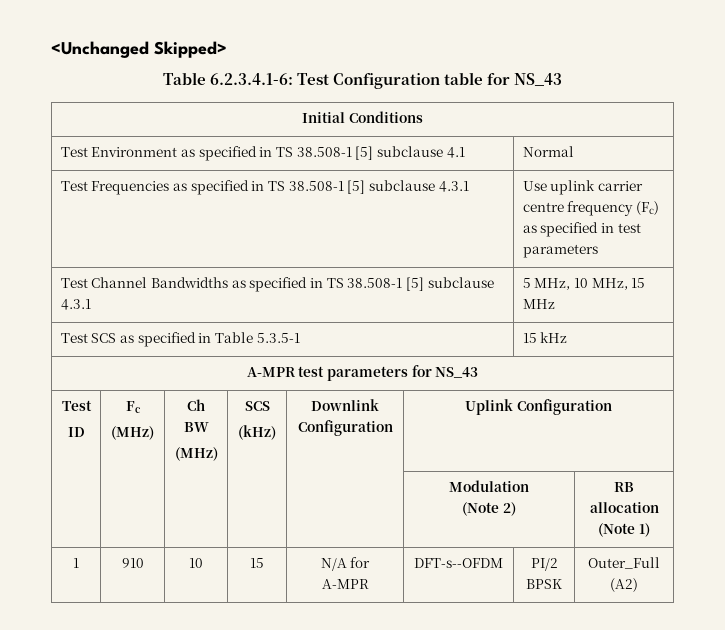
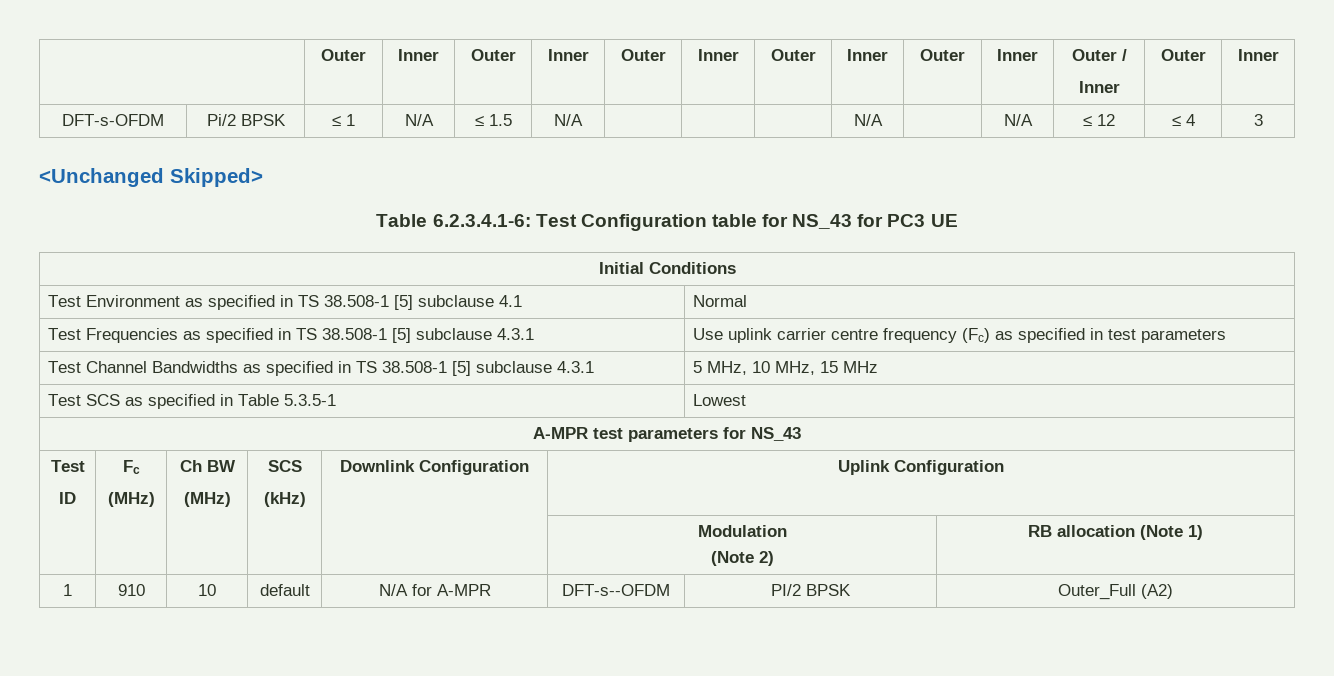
(51, 49) none -> [321,49,366,61] [398,49,439,61] [470,49,516,61] [547,49,589,61] [620,49,666,61] [697,49,739,61] [770,49,816,61] [847,49,888,61] [920,49,965,61] [997,49,1038,61] [1071,49,1127,61] [1078,81,1120,93] [1160,49,1206,61] [1237,49,1279,61] [62,114,164,126] [206,114,286,126] [332,114,355,126] [404,114,434,126] [474,114,512,126] [554,114,583,126] [853,114,883,126] [1003,114,1033,126] [1083,114,1115,126] [1171,114,1195,126] [1253,114,1263,126] | Outer | Inner | Outer | Inner | Outer | Inner | Outer | Inner | Outer | Inner | Outer / // Inner | Outer | Inner // DFT-s-OFDM | Pi/2 BPSK | ≤ 1 | N/A | ≤ 1.5 | N/A | | | | N/A | | N/A | ≤ 12 | ≤ 4 | 3 //
(563, 79) none -> [857,214,958,227] for PC3 UE
[522,332,568,343] 15 kHz -> [692,394,746,406] Lowest
[250,558,264,568] 15 -> [259,584,310,596] default

